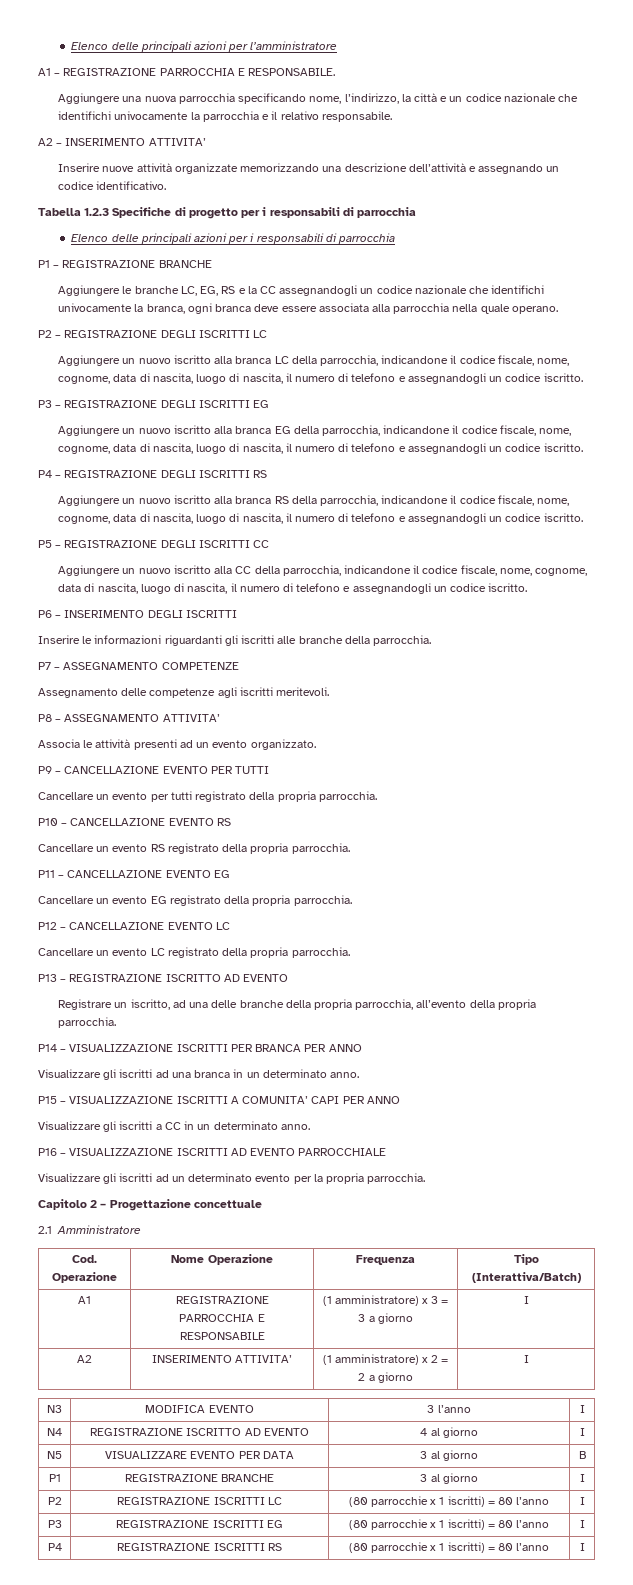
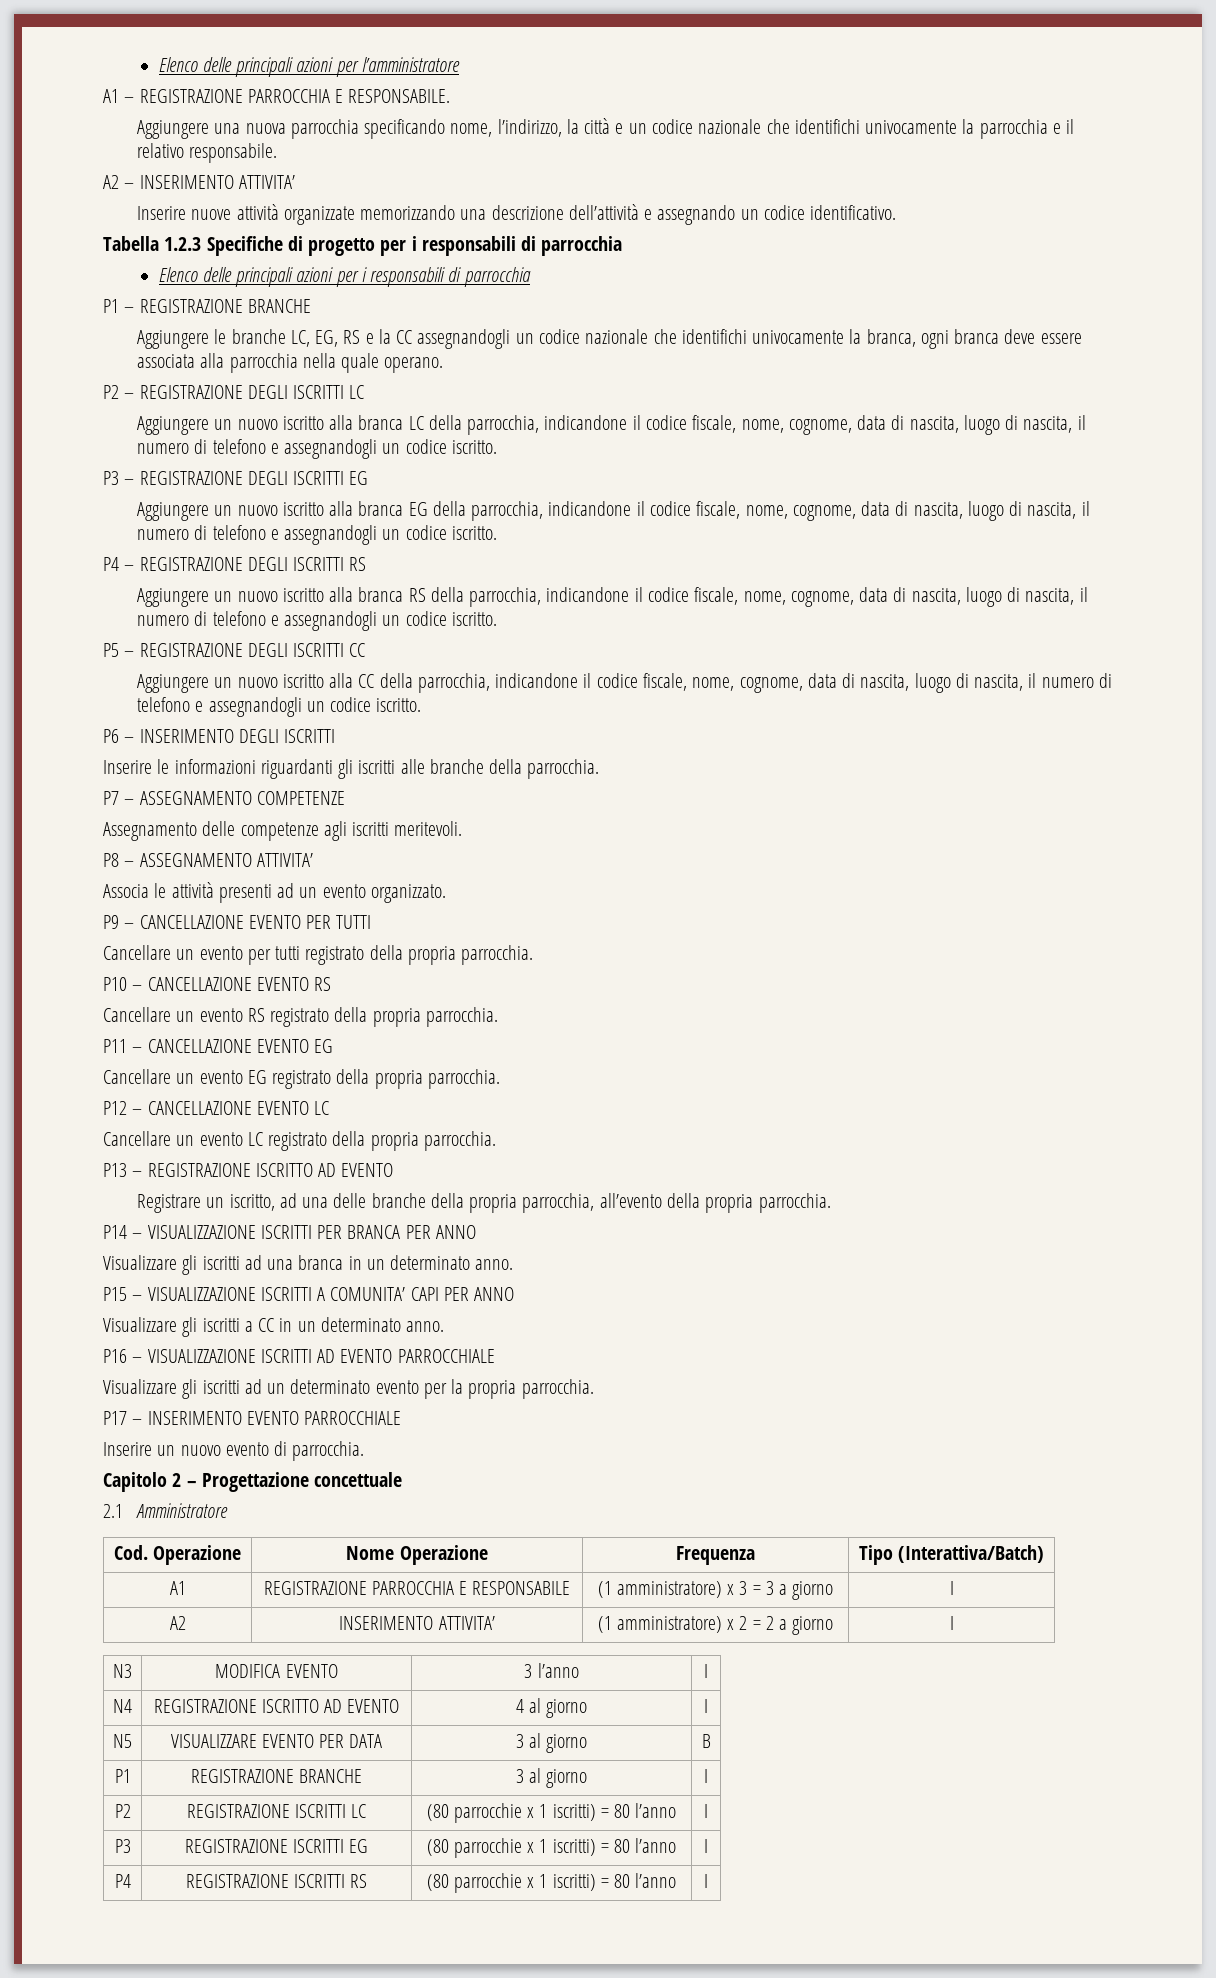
(426, 1178) none -> [103,1411,402,1425] [103,1441,365,1461] // P17 – INSERIMENTO EVENTO PARROCCHIALE // Inserire un nuovo evento di parrocchia.

